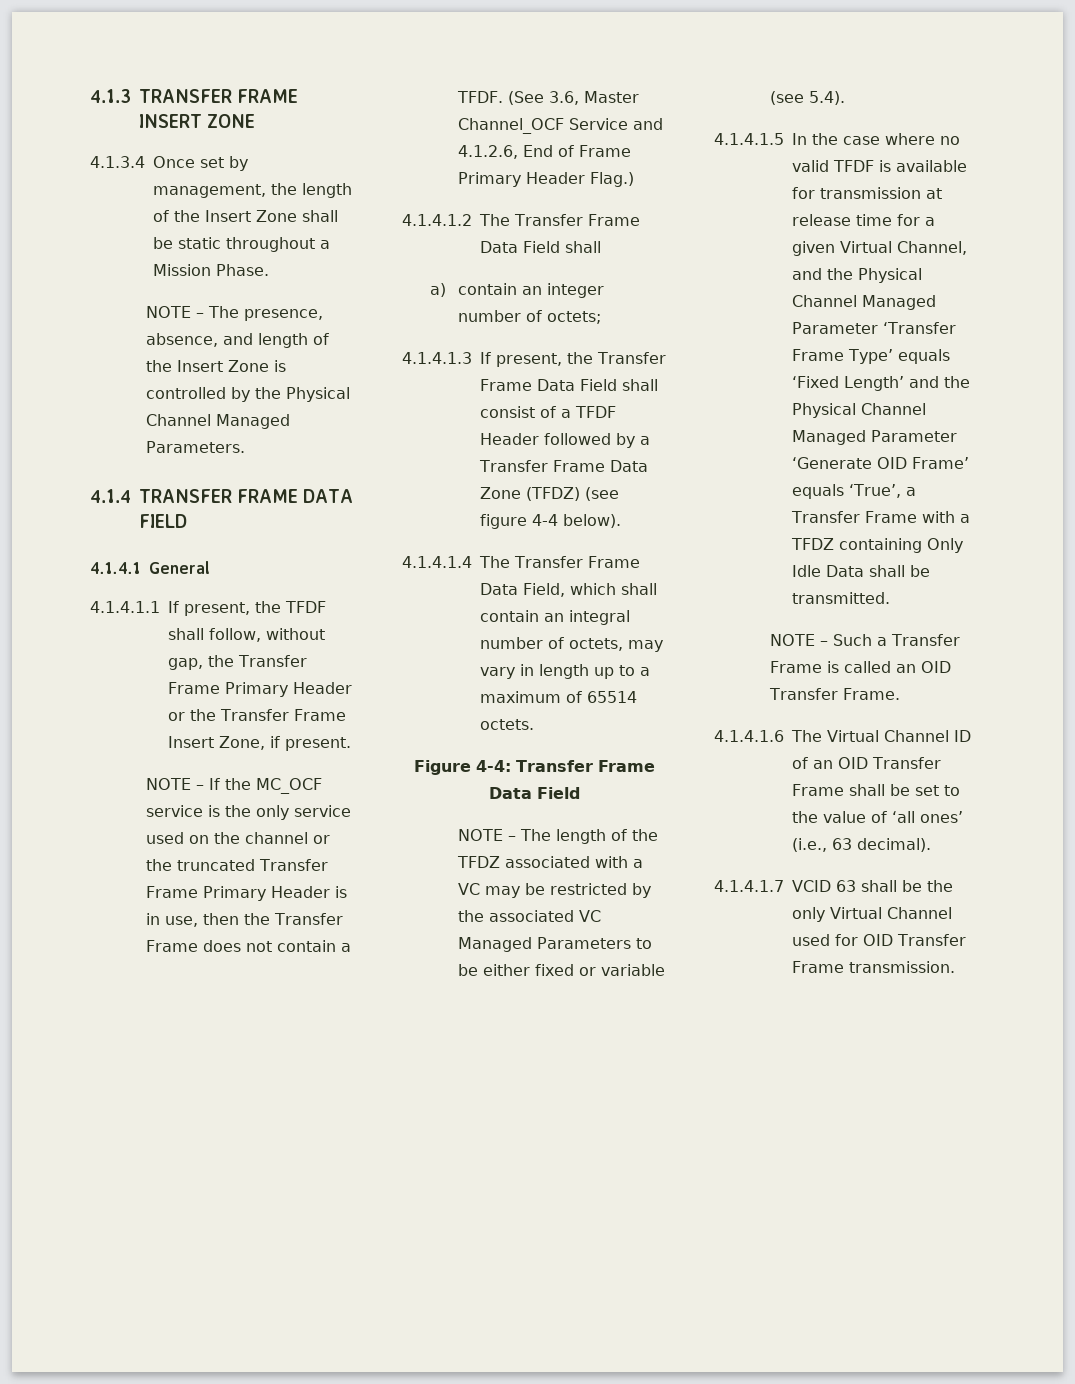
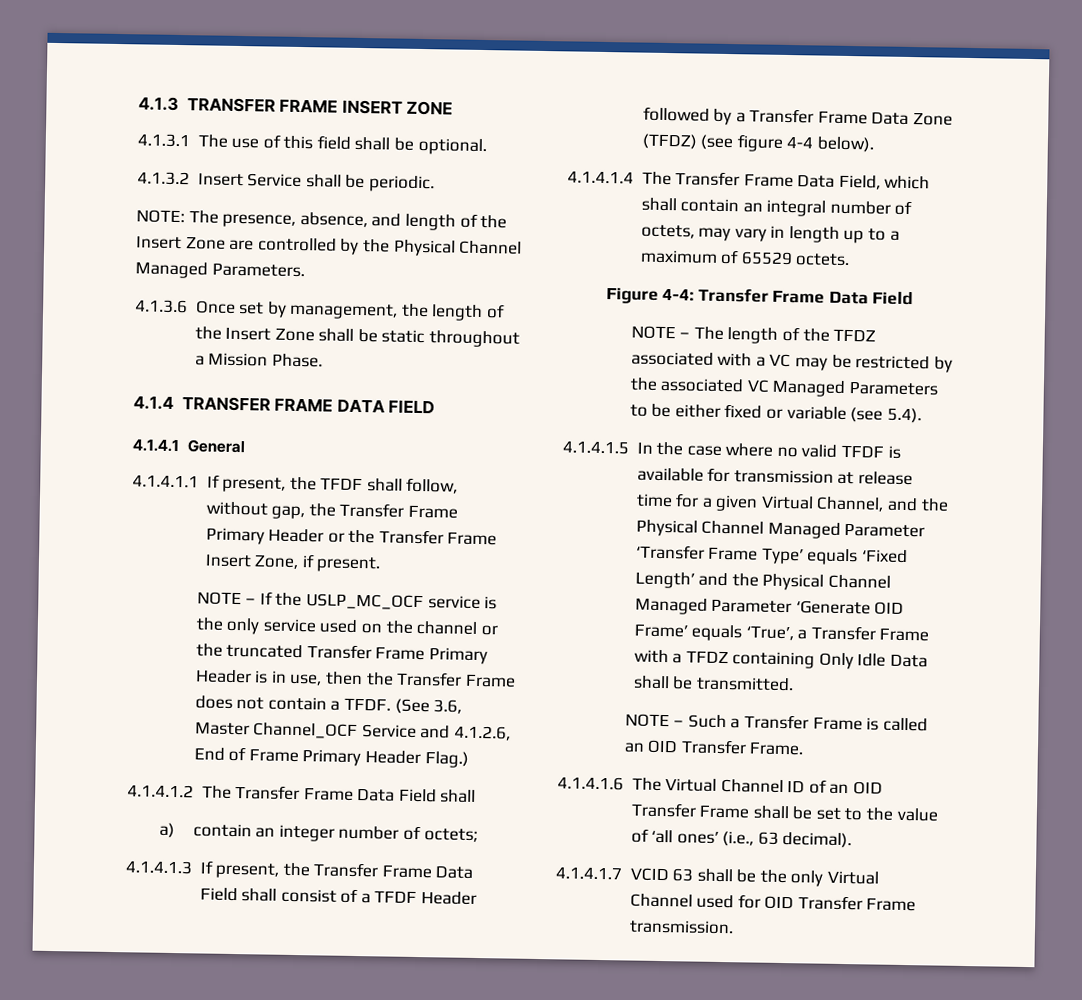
[90,156,145,168] 4.1.3.4 -> [137,133,487,156] [137,171,435,193] [136,209,508,231] [136,235,523,257] [135,261,305,279] [135,299,188,314] 4.1.3.1 The use of this field shall be optional. // 4.1.3.2 Insert Service shall be periodic. // NOTE: The presence, absence, and length of the Insert Zone are controlled by the Physical Channel Managed Parameters. // 4.1.3.6
[146,306,324,321] [146,333,330,348] [146,360,287,372] [146,387,351,402] [146,414,291,429] [146,441,246,453] // NOTE – The presence, absence, and length of the Insert Zone is controlled by the Physical Channel Managed Parameters. -> (323, 360) none
[256,778,323,794] MC_OCF -> [306,593,425,611] USLP_MC_OCF
[587,691,637,703] 65514 -> [740,251,793,266] 65529

